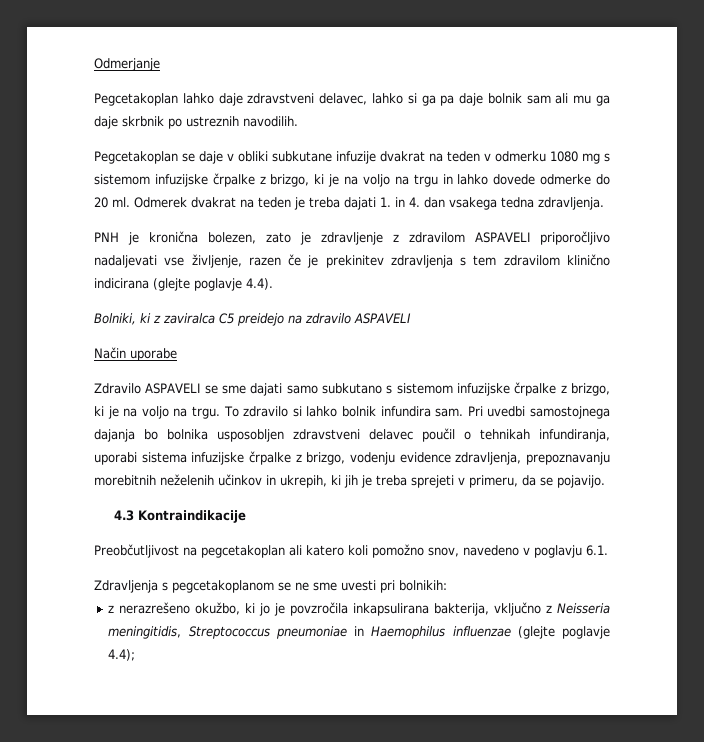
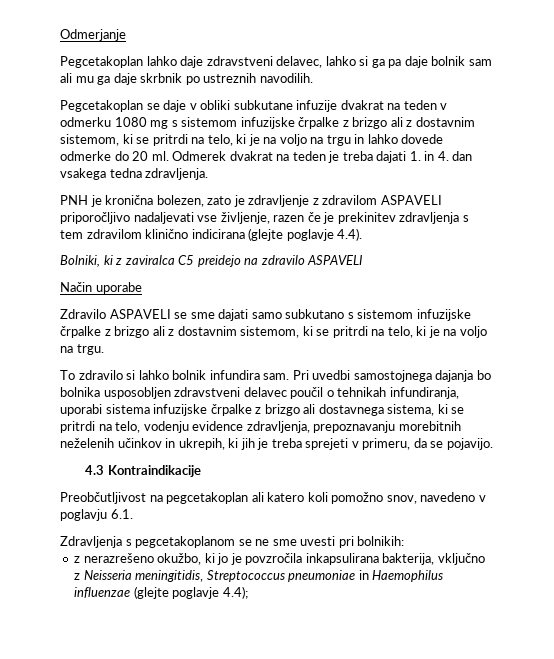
[270,174,310,187] brizgo, -> [352,117,475,129] [60,134,233,146] brizgo ali z dostavnim sistemom, ki se pritrdi na telo,
[570,383,610,396] brizgo, -> [114,326,413,338] brizgo ali z dostavnim sistemom, ki se pritrdi na telo,
(221, 412) none -> (104, 349) //
[306,452,346,465] brizgo, -> [264,404,465,416] [60,421,141,433] brizgo ali dostavnega sistema, ki se pritrdi na telo,

